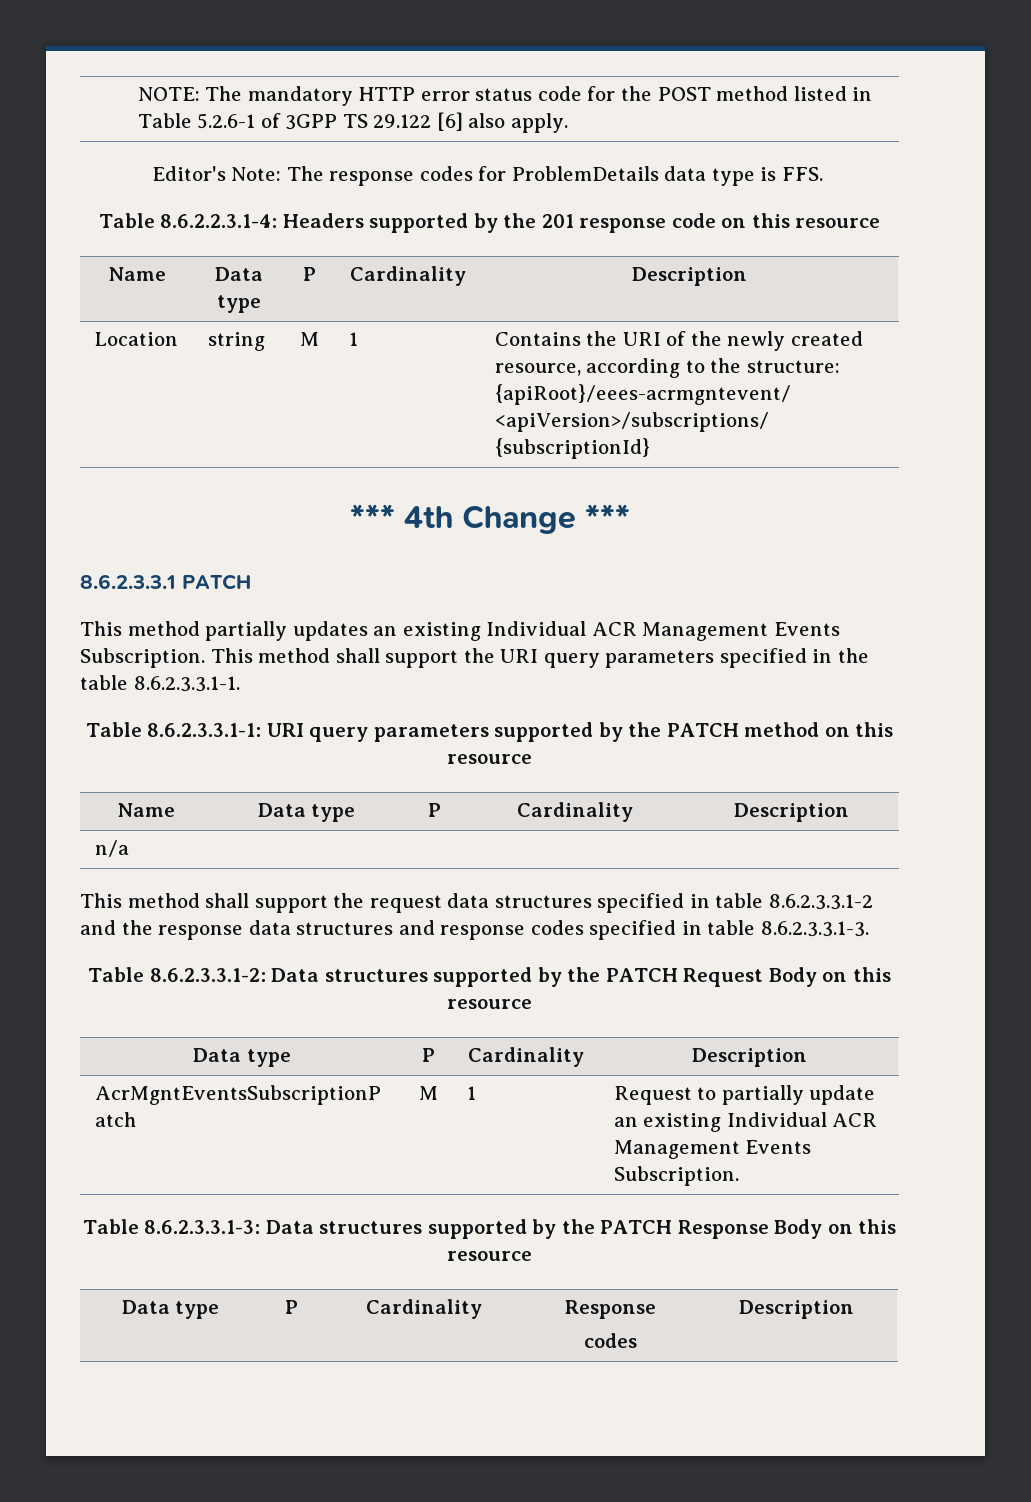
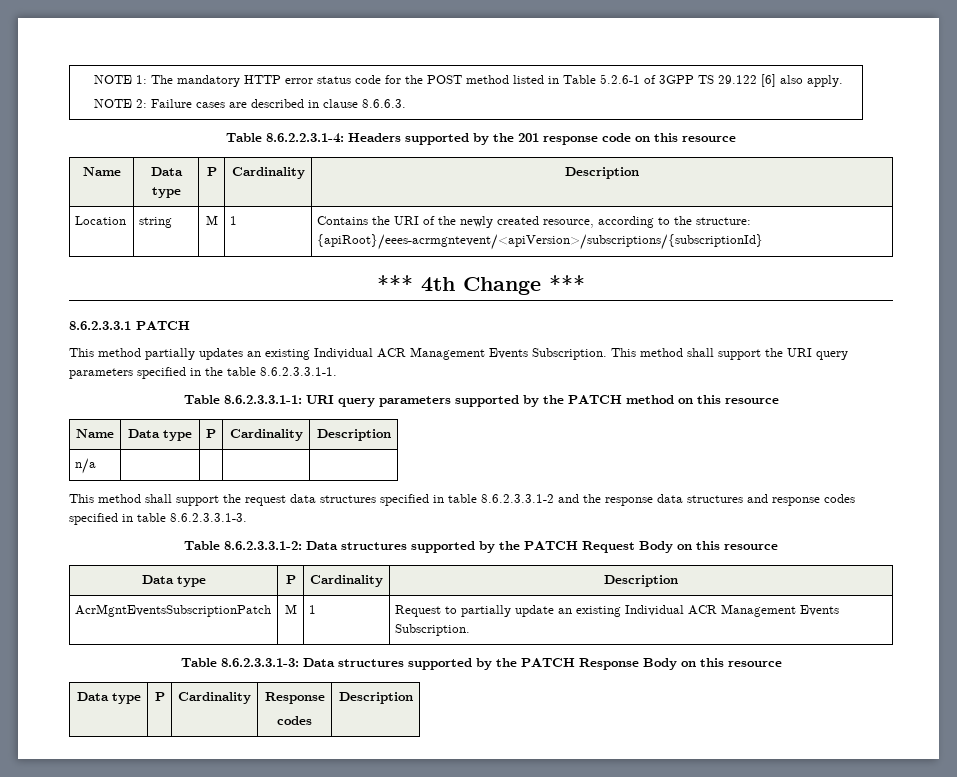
[137,87,200,101] NOTE: -> [94,75,148,84] NOTE 1:
[151,166,823,186] // Editor's Note: The response codes for ProblemDetails data type is FFS. -> [94,99,407,108] // NOTE 2: Failure cases are described in clause 8.6.6.3.

